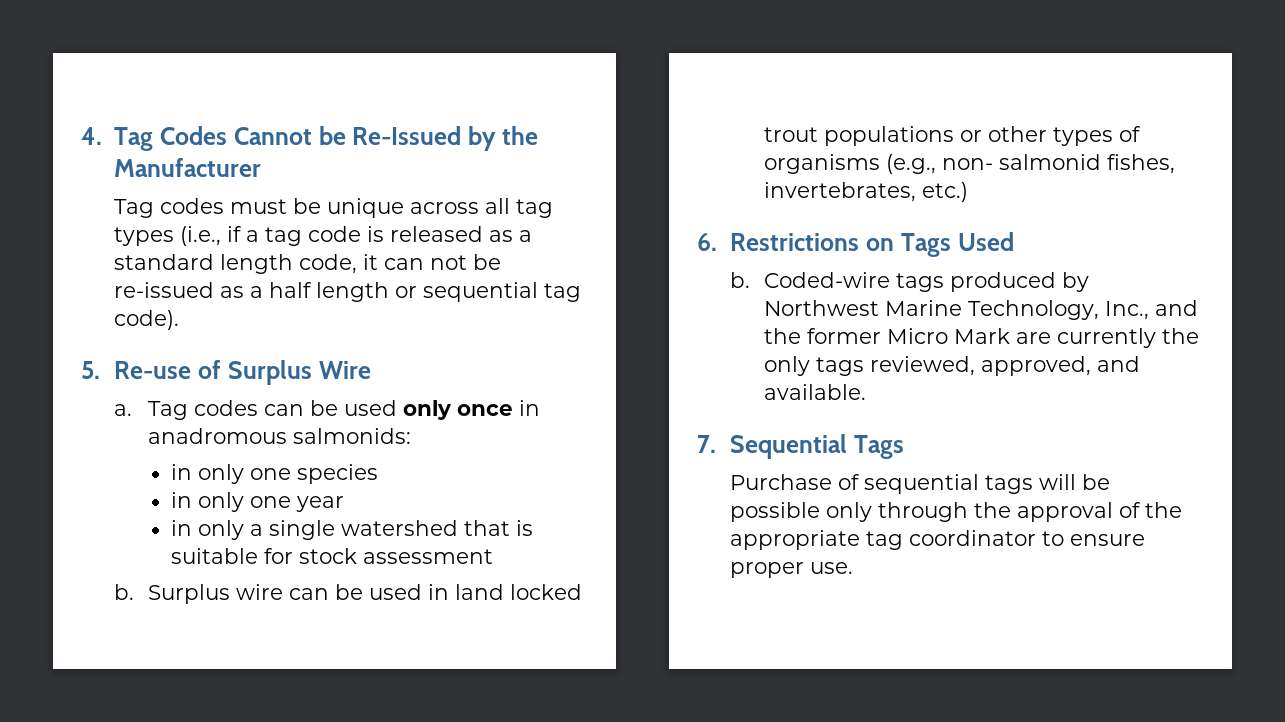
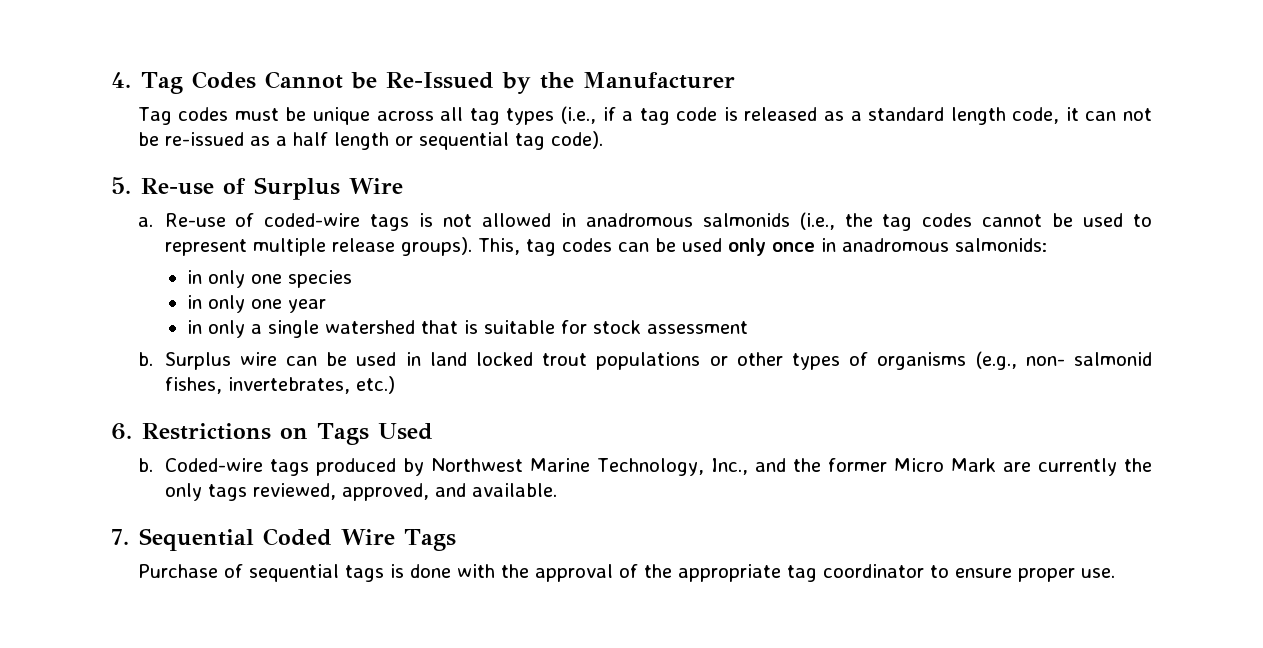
[147,401,188,420] Tag -> [164,212,1153,231] [164,237,556,256] Re-use of coded-wire tags is not allowed in anadromous salmonids (i.e., the tag codes cannot be used to represent multiple release groups). This, tag
(848, 446) none -> [263,528,396,546] Coded Wire
[1039,474,1111,490] [730,502,969,522] will be possible only through -> [389,564,495,578] is done with

